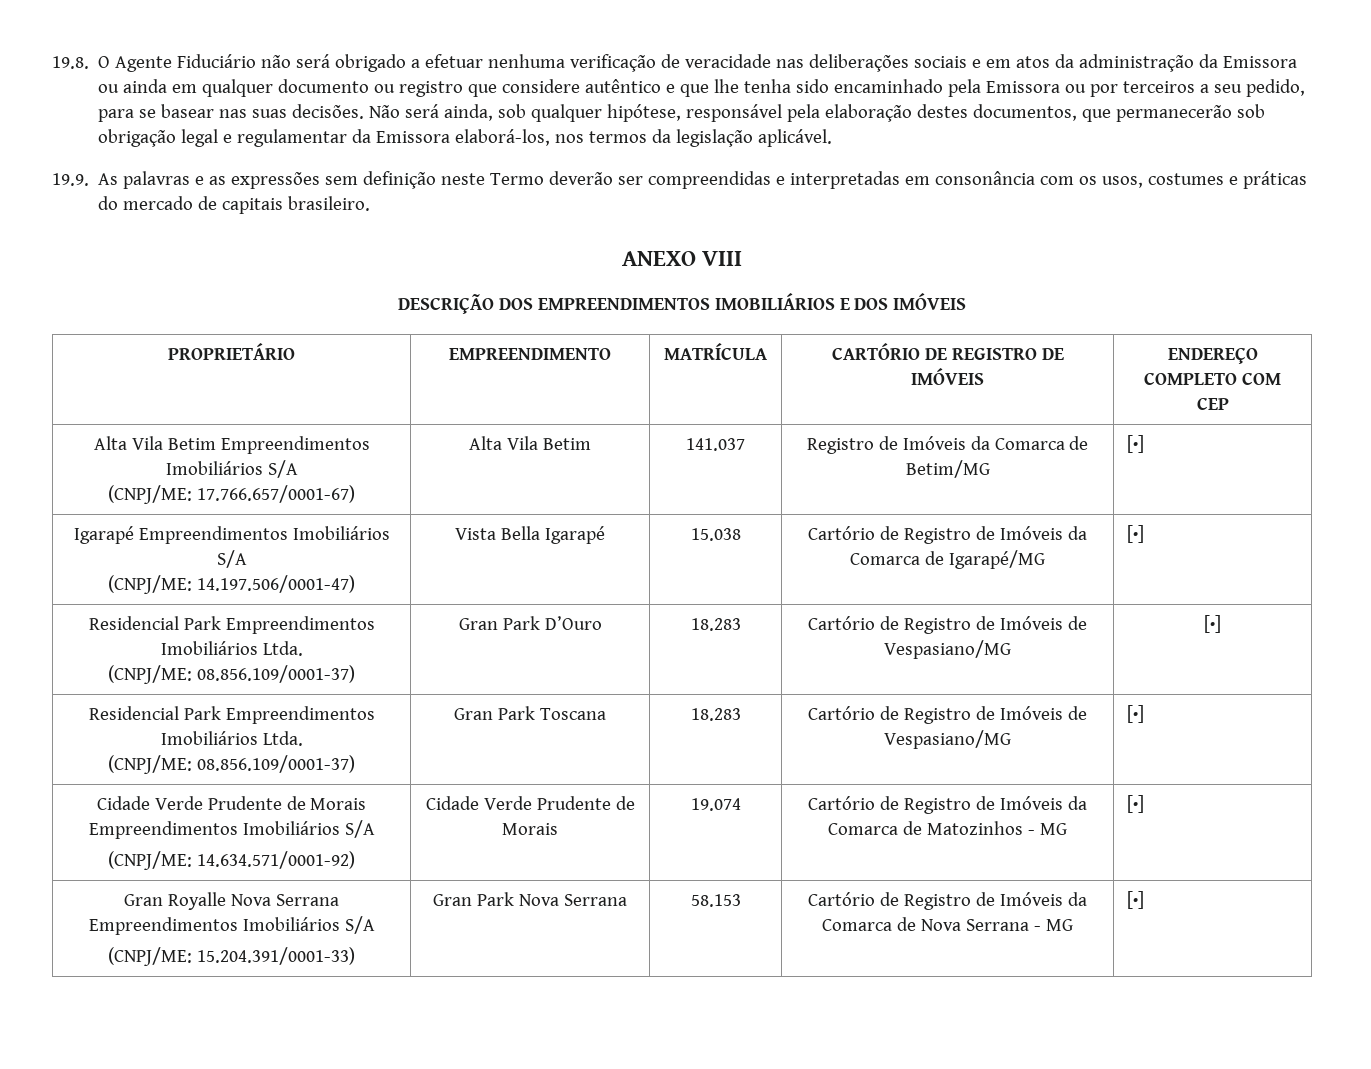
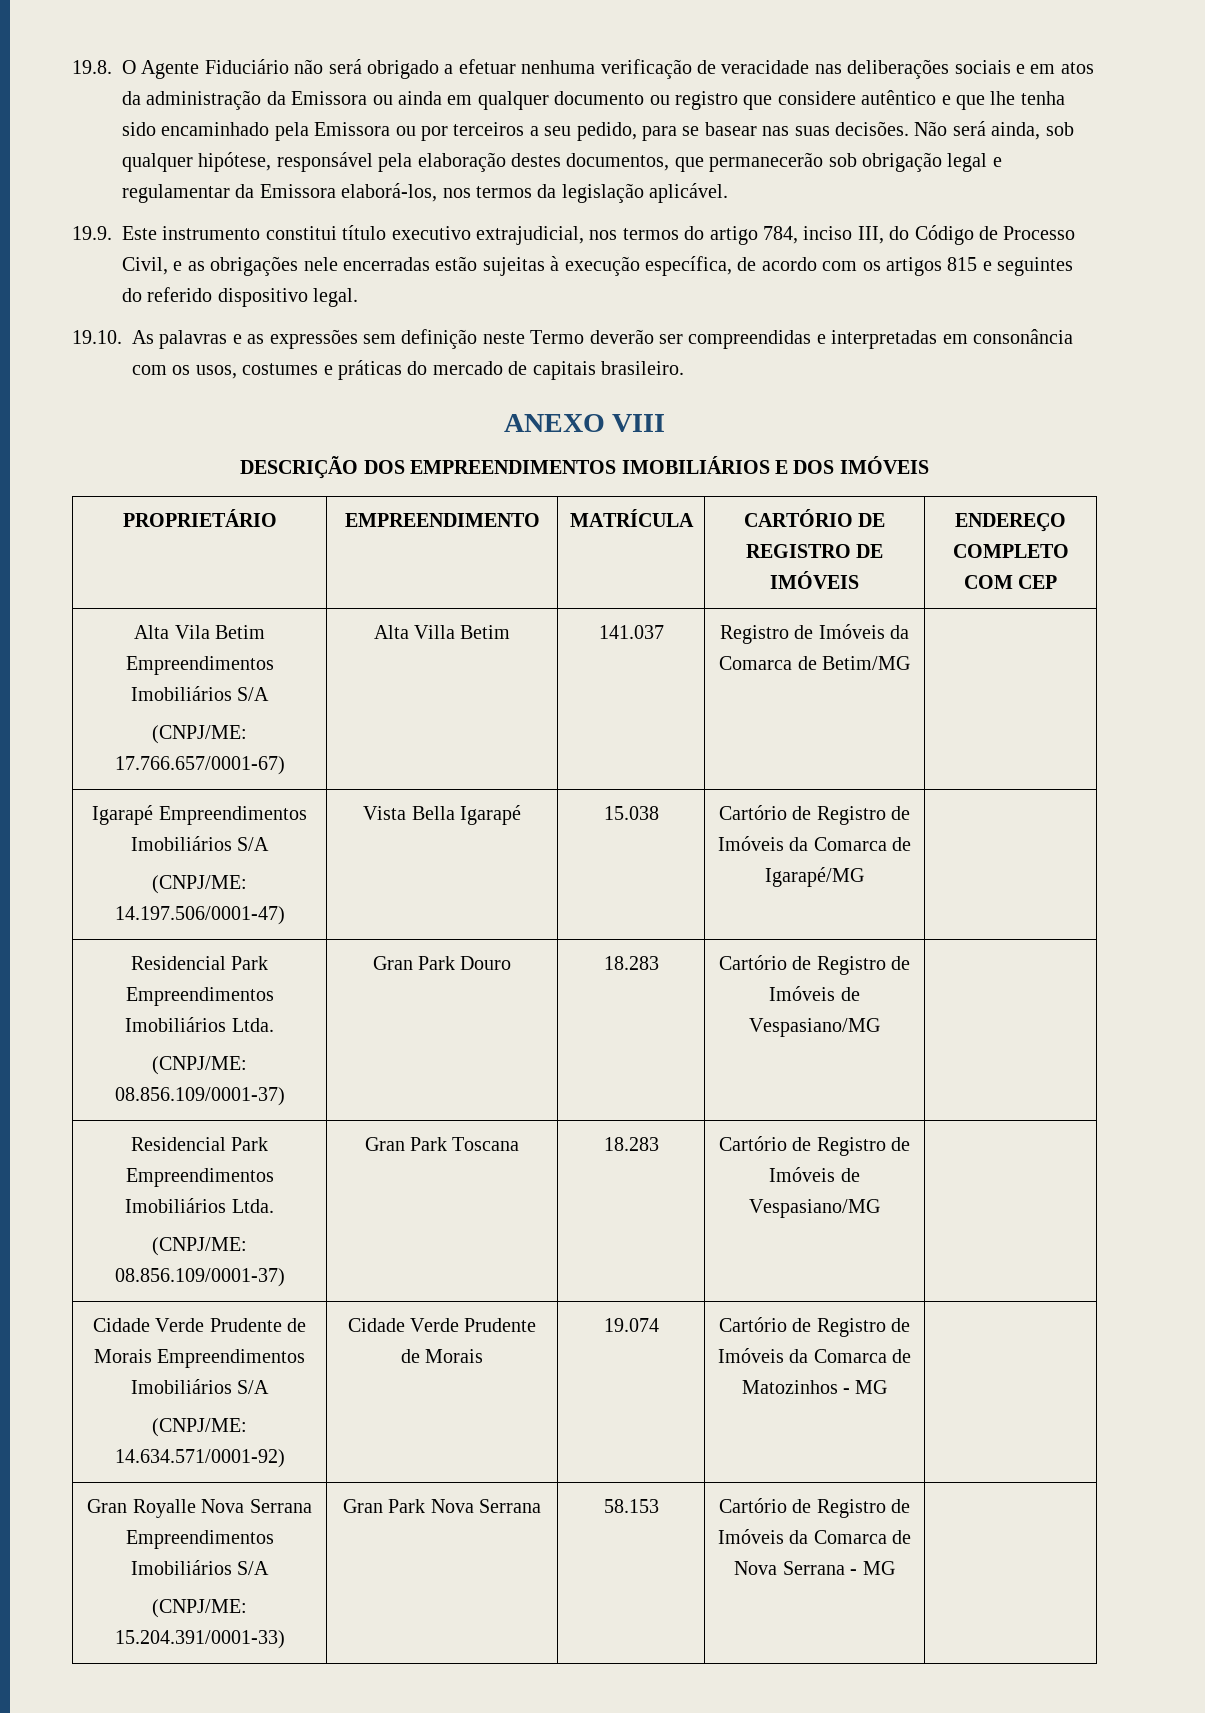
(89, 179) none -> [122,225,1076,245] [122,256,1074,276] [122,287,359,307] [72,330,122,344] Este instrumento constitui título executivo extrajudicial, nos termos do artigo 784, inciso III, do Código de Processo Civil, e as obrigações nele encerradas estão sujeitas à execução específica, de acordo com os artigos 815 e seguintes do referido dispositivo legal. // 19.10.
[507,436,538,450] Vila -> [414,625,455,639] Villa
[1127,435,1145,453] [•] -> (910, 663) none
[1127,525,1145,543] [88,616,375,634] [160,641,303,656] [108,665,355,684] [458,616,602,630] [690,618,741,631] [808,616,1087,634] [884,640,1011,659] [1204,615,1221,633] [•] // Residencial Park Empreendimentos Imobiliários Ltda. // (CNPJ/ME: 08.856.109/0001-37) | Gran Park D’Ouro | 18.283 | Cartório de Registro de Imóveis de Vespasiano/MG | [•] -> [130,956,269,970] [125,987,274,1006] [125,1017,274,1032] [152,1056,247,1075] [114,1087,285,1106] [372,956,512,970] [603,956,659,970] [718,955,911,975] [769,986,860,1001] [749,1018,880,1037] // Residencial Park Empreendimentos Imobiliários Ltda. // (CNPJ/ME: 08.856.109/0001-37) | Gran Park Douro | 18.283 | Cartório de Registro de Imóveis de Vespasiano/MG |
[1127,705,1145,723] [•] -> (880, 1208) none
[1127,795,1145,813] [•] -> (888, 1387) none
[1127,891,1145,909] [•] -> (895, 1568) none

